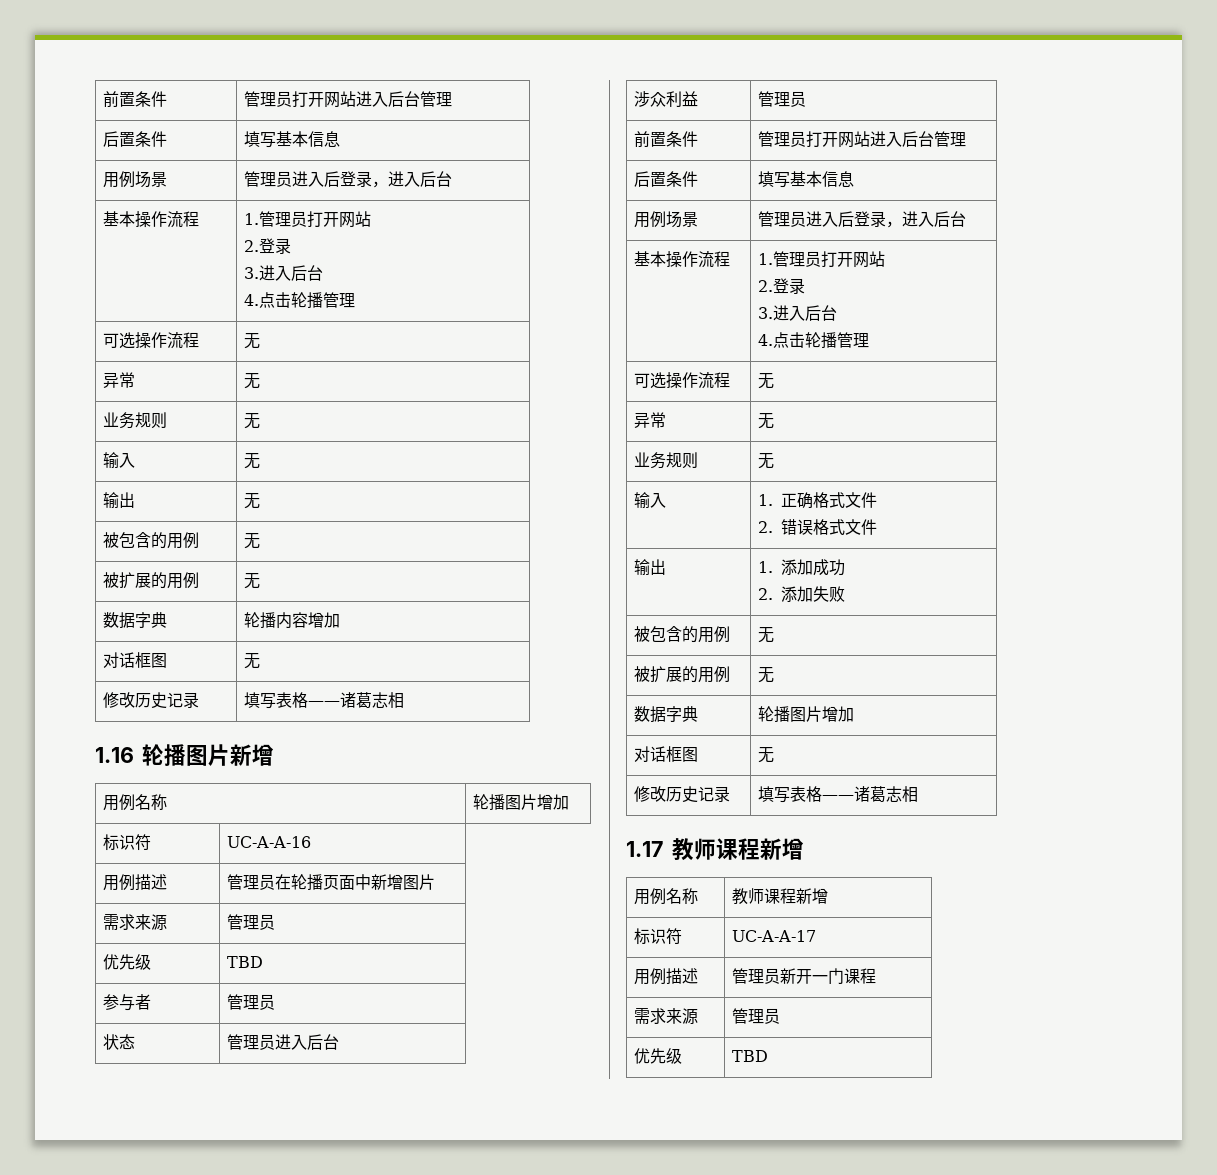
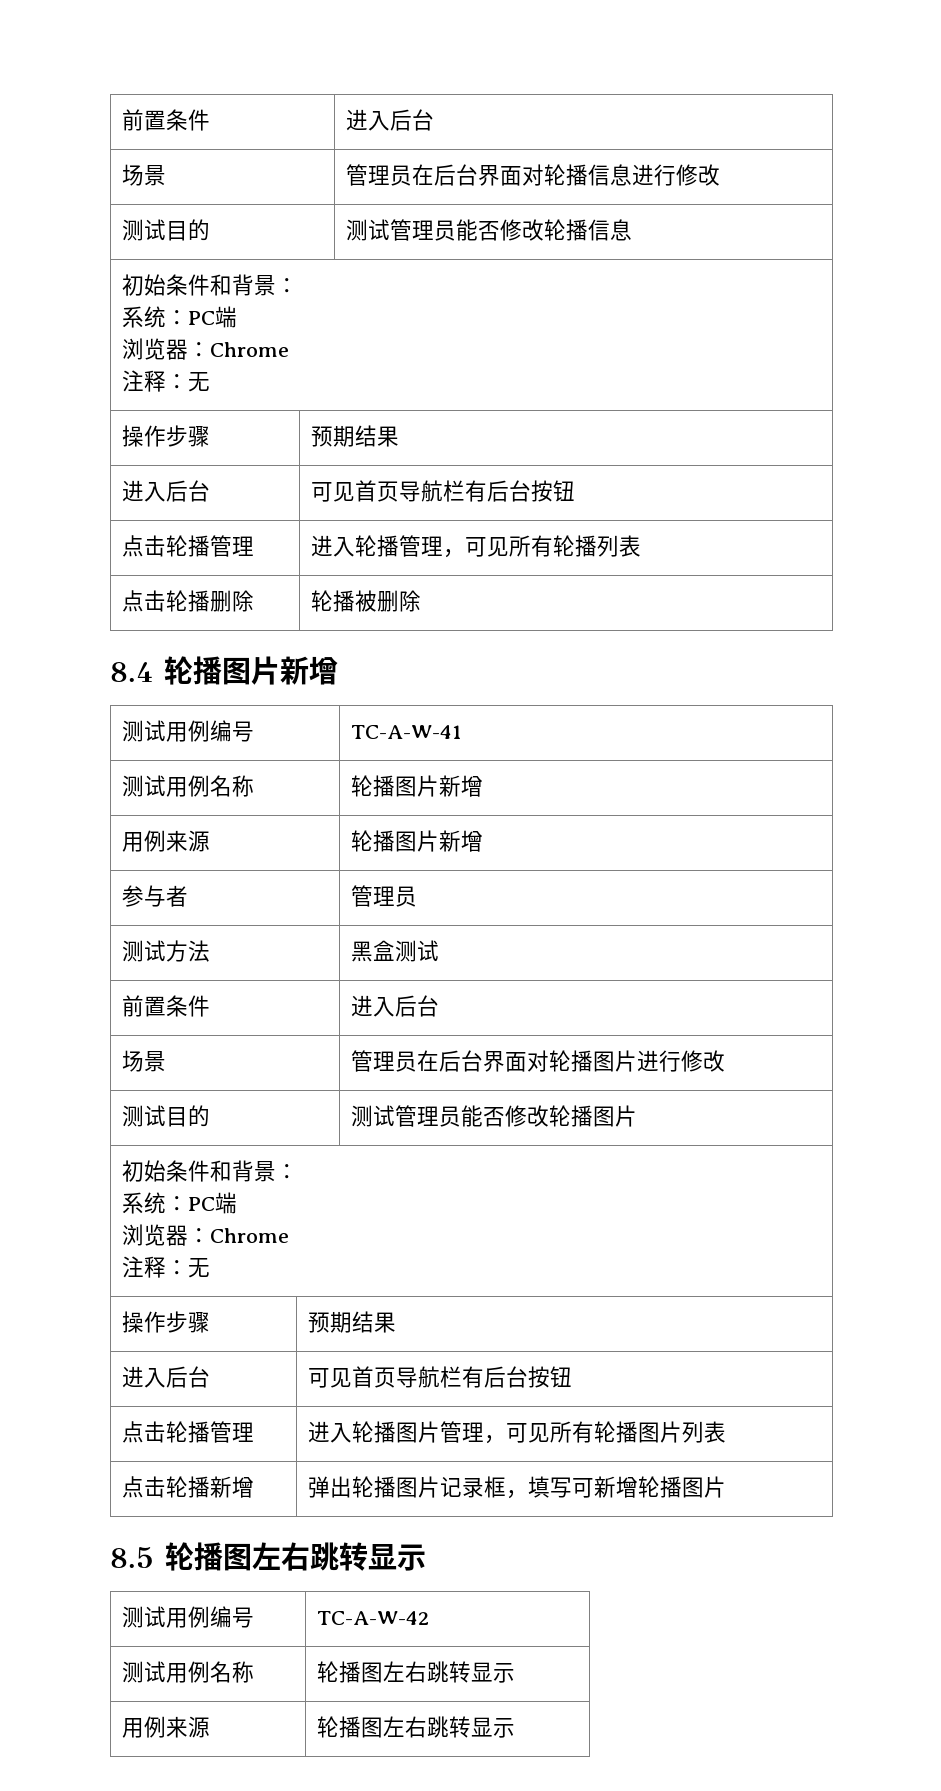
[103,91,168,108] [244,91,453,108] [103,131,168,147] [244,131,341,148] [103,171,168,188] [244,171,453,188] [103,211,200,228] [244,211,372,228] [244,238,292,254] [244,265,324,281] [244,292,356,309] [103,332,200,349] [244,333,261,349] [103,372,136,388] [244,373,261,389] [103,412,168,429] [244,413,261,429] [103,452,136,468] [244,453,261,469] [103,492,136,508] [244,493,261,509] [103,532,200,549] [244,533,261,549] [103,572,200,589] [244,573,261,589] [103,612,168,629] [244,612,341,629] [103,652,168,668] [244,653,261,669] [103,692,200,709] [244,692,405,709] [95,744,274,766] 前置条件 | 管理员打开网站进入后台管理 // 后置条件 | 填写基本信息 // 用例场景 | 管理员进入后登录，进入后台 // 基本操作流程 | 1.管理员打开网站 // 2.登录 // 3.进入后台 // 4.点击轮播管理 // 可选操作流程 | 无 // 异常 | 无 // 业务规则 | 无 // 输入 | 无 // 输出 | 无 // 被包含的用例 | 无 // 被扩展的用例 | 无 // 数据字典 | 轮播内容增加 // 对话框图 | 无 // 修改历史记录 | 填写表格——诸葛志相 // 1.16轮播图片新增 // -> [122,109,211,131] [346,109,435,131] [122,164,167,186] [346,164,721,186] [122,219,211,241] [346,219,633,241] [122,274,299,296] [122,306,238,328] [122,338,290,360] [122,370,211,392] [122,425,211,447] [311,425,400,447] [122,480,211,502] [311,480,576,502] [122,535,255,557] [311,535,642,558] [122,590,255,612] [311,590,422,612] [110,656,338,685] [122,720,255,742] [351,725,462,739] [122,775,167,797] 前置条件 | 进入后台 // 场景 | 管理员在后台界面对轮播信息进行修改 // 测试目的 | 测试管理员能否修改轮播信息 // 初始条件和背景： // 系统：PC端 // 浏览器：Chrome // 注释：无 // 操作步骤 | 预期结果 // 进入后台 | 可见首页导航栏有后台按钮 // 点击轮播管理 | 进入轮播管理，可见所有轮播列表 // 点击轮播删除 | 轮播被删除 // 8.4轮播图片新增 // 测试用例编号 | TC-A-W-41 // 测试
[537,794,570,810] [103,834,152,851] [227,836,312,848] [103,874,168,891] [227,874,436,891] [103,914,168,931] [227,914,276,930] [103,954,152,970] [227,956,264,968] [103,994,152,1011] [227,994,276,1010] [103,1034,136,1050] [227,1034,340,1050] [634,91,699,107] [758,91,807,107] [634,131,699,148] [758,131,967,148] [634,171,699,187] [758,171,855,188] [634,211,699,228] [758,211,967,228] [634,251,731,268] [758,251,886,268] [758,278,806,294] [758,305,838,321] [758,332,870,349] [634,372,731,389] [758,373,775,389] [634,412,667,428] [758,413,775,429] [634,452,699,469] [758,453,775,469] [634,492,667,508] [758,492,878,509] [758,519,878,535] [634,559,667,575] [758,559,846,576] [758,586,846,602] [634,626,731,643] [758,627,775,643] [634,666,731,683] [758,667,775,683] [634,706,699,723] [758,706,855,723] [634,746,699,762] [758,747,775,763] [634,786,731,803] [758,786,919,803] [626,838,804,861] [634,888,699,905] [732,888,829,905] [634,928,683,945] [732,930,817,942] [634,968,699,985] [732,968,877,984] [634,1008,699,1025] [732,1008,781,1024] [634,1048,683,1064] [732,1050,769,1062] 增加 // 标识符 | UC-A-A-16 // 用例描述 | 管理员在轮播页面中新增图片 // 需求来源 | 管理员 // 优先级 | TBD // 参与者 | 管理员 // 状态 | 管理员进入后台 // 涉众利益 | 管理员 // 前置条件 | 管理员打开网站进入后台管理 // 后置条件 | 填写基本信息 // 用例场景 | 管理员进入后登录，进入后台 // 基本操作流程 | 1.管理员打开网站 // 2.登录 // 3.进入后台 // 4.点击轮播管理 // 可选操作流程 | 无 // 异常 | 无 // 业务规则 | 无 // 输入 | 1.正确格式文件 // 2.错误格式文件 // 输出 | 1.添加成功 // 2.添加失败 // 被包含的用例 | 无 // 被扩展的用例 | 无 // 数据字典 | 轮播图片增加 // 对话框图 | 无 // 修改历史记录 | 填写表格——诸葛志相 // 1.17教师课程新增 // 用例名称 | 教师课程新增 // 标识符 | UC-A-A-17 // 用例描述 | 管理员新开一门课程 // 需求来源 | 管理员 // 优先级 | TBD -> [439,775,484,797] [122,830,211,852] [351,830,484,852] [122,885,189,907] [351,885,418,907] [122,940,211,962] [351,940,440,962] [122,995,211,1017] [351,995,440,1017] [122,1050,167,1072] [351,1050,726,1072] [122,1105,211,1127] [351,1105,638,1127] [122,1160,299,1182] [122,1192,238,1214] [122,1224,290,1246] [122,1256,211,1278] [122,1311,211,1333] [308,1311,397,1333] [122,1366,211,1388] [308,1366,573,1388] [122,1421,255,1443] [308,1421,727,1444] [122,1476,255,1498] [308,1476,727,1499] [110,1542,426,1571] [122,1606,255,1628] [317,1611,430,1625] [122,1661,255,1683] [317,1661,516,1683] [122,1716,211,1738] [317,1716,516,1738] 新增 // 用例来源 | 轮播图片新增 // 参与者 | 管理员 // 测试方法 | 黑盒测试 // 前置条件 | 进入后台 // 场景 | 管理员在后台界面对轮播图片进行修改 // 测试目的 | 测试管理员能否修改轮播图片 // 初始条件和背景： // 系统：PC端 // 浏览器：Chrome // 注释：无 // 操作步骤 | 预期结果 // 进入后台 | 可见首页导航栏有后台按钮 // 点击轮播管理 | 进入轮播图片管理，可见所有轮播图片列表 // 点击轮播新增 | 弹出轮播图片记录框，填写可新增轮播图片 // 8.5轮播图左右跳转显示 // 测试用例编号 | TC-A-W-42 // 测试用例名称 | 轮播图左右跳转显示 // 用例来源 | 轮播图左右跳转显示

